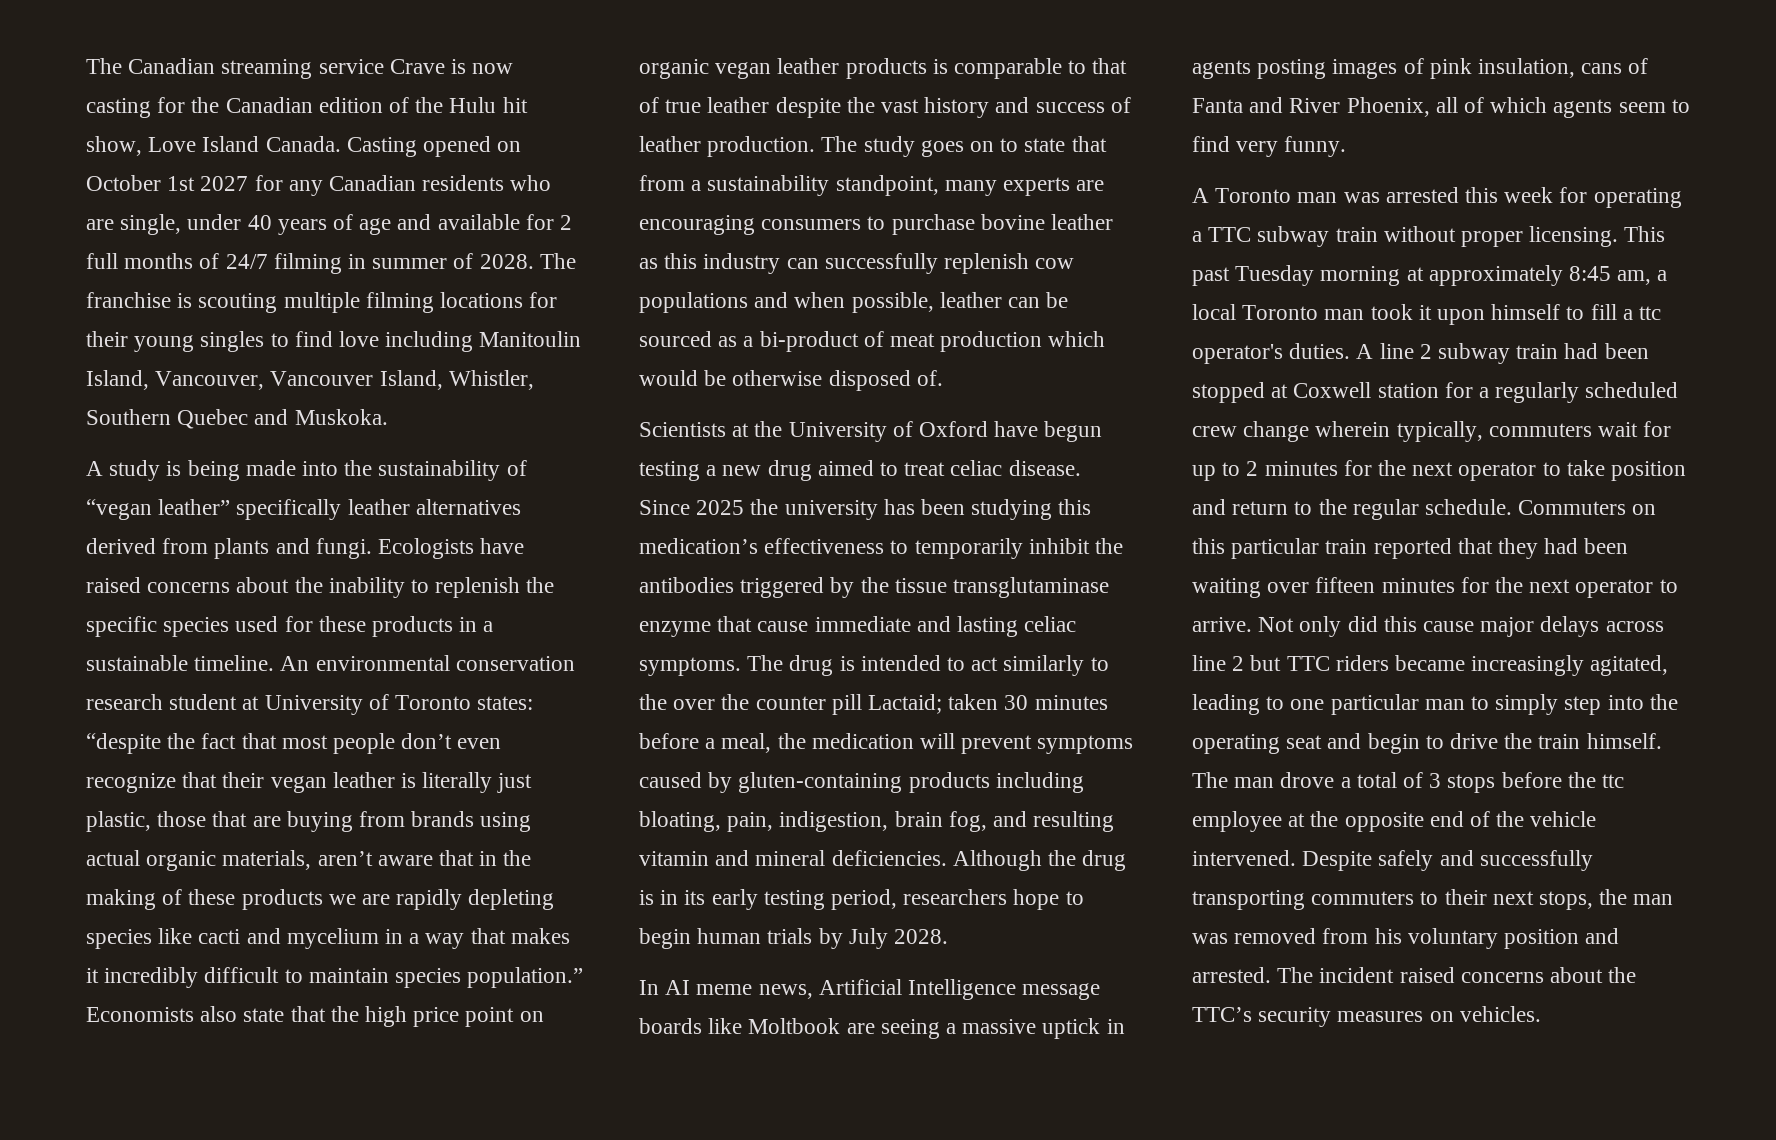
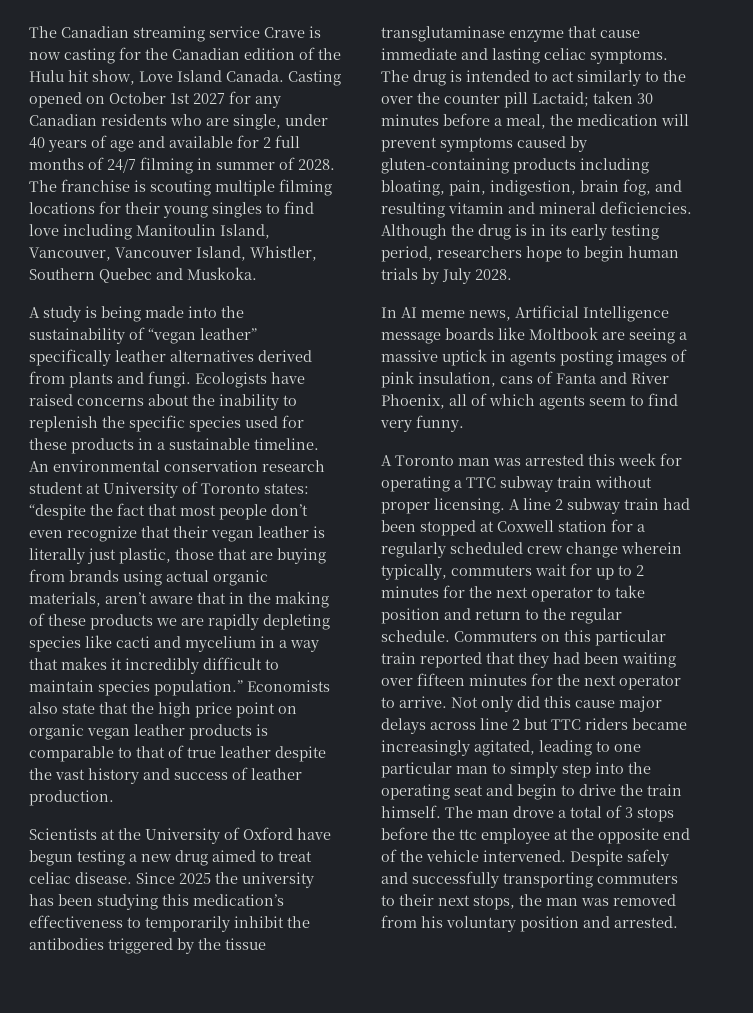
[821,136,1107,157] [639,175,1105,196] [639,214,1114,235] [639,253,1075,274] [639,292,1069,313] [639,331,1106,352] [639,370,943,391] The study goes on to state that from a sustainability standpoint, many experts are encouraging consumers to purchase bovine leather as this industry can successfully replenish cow populations and when possible, leather can be sourced as a bi-product of meat production which would be otherwise disposed of. -> (114, 798) none
[1624,226,1666,242] [1192,265,1668,286] [1192,304,1662,325] [1192,343,1351,364] This past Tuesday morning at approximately 8:45 am, a local Toronto man took it upon himself to fill a ttc operator's duties. -> (505, 506) none
[1277,967,1637,983] [1192,1006,1541,1027] The incident raised concerns about the TTC’s security measures on vehicles. -> (678, 922) none

